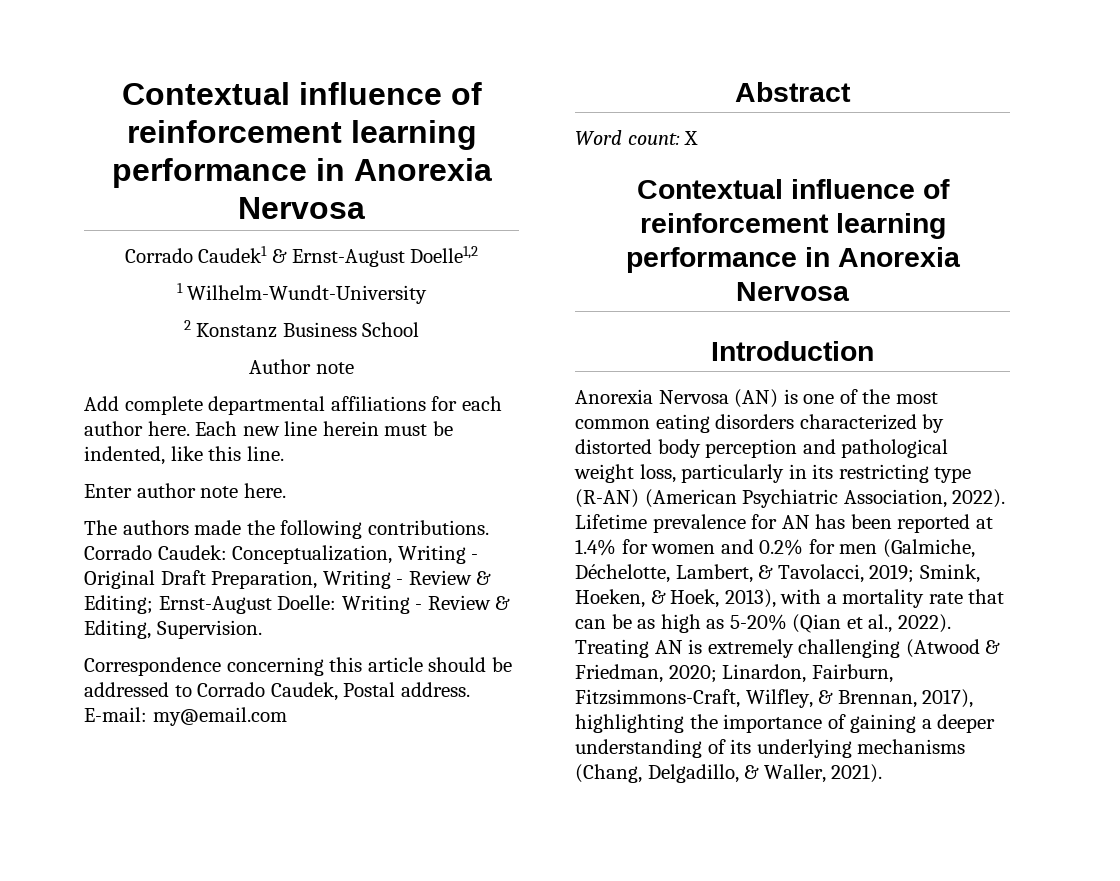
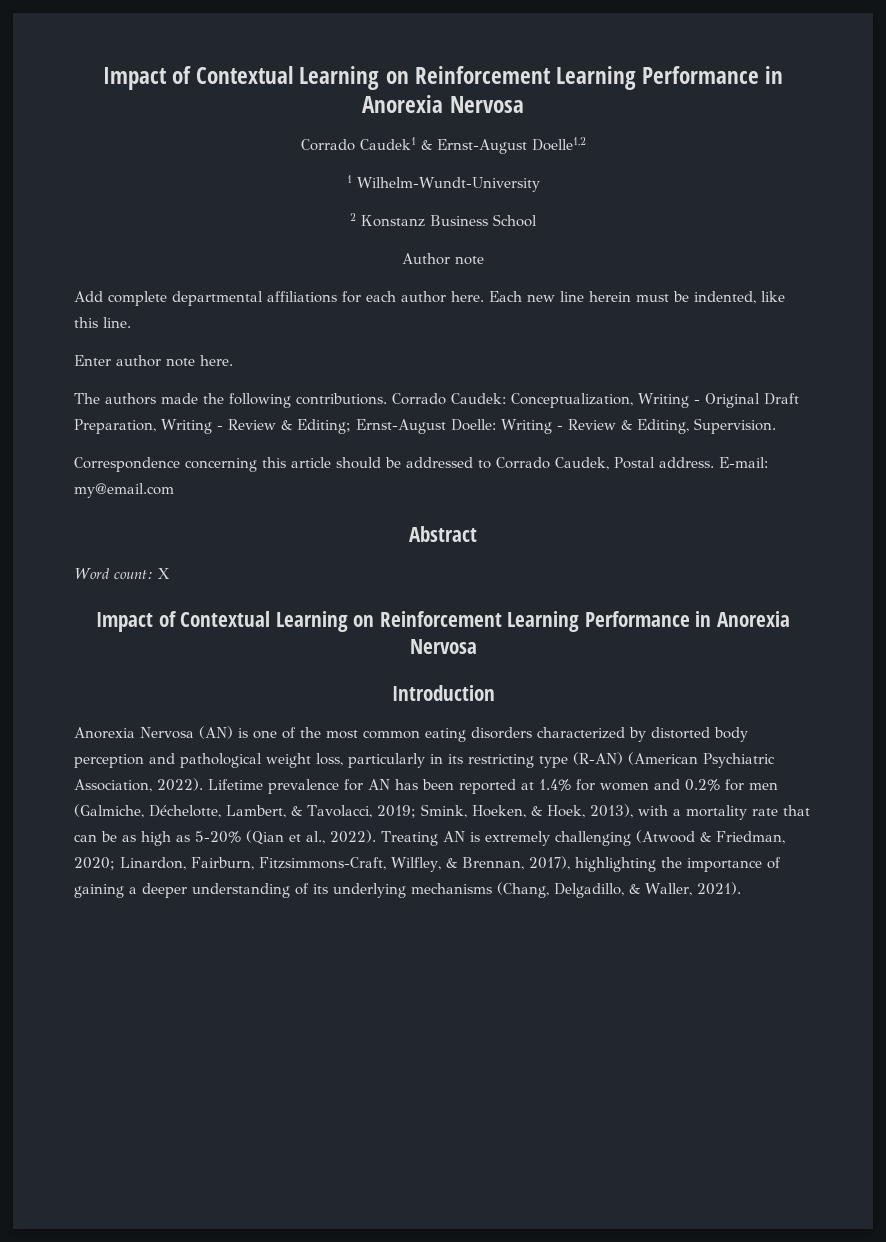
[121,82,482,105] [126,120,477,150] [111,158,307,188] Contextual influence of reinforcement learning performance -> [102,66,760,90] Impact of Contextual Learning on Reinforcement Learning Performance
[636,179,950,199] [639,213,946,239] [625,247,797,273] Contextual influence of reinforcement learning performance -> [96,611,690,632] Impact of Contextual Learning on Reinforcement Learning Performance

